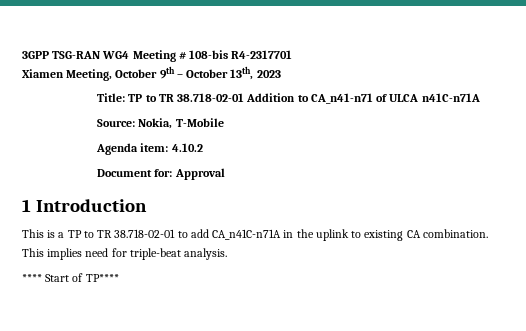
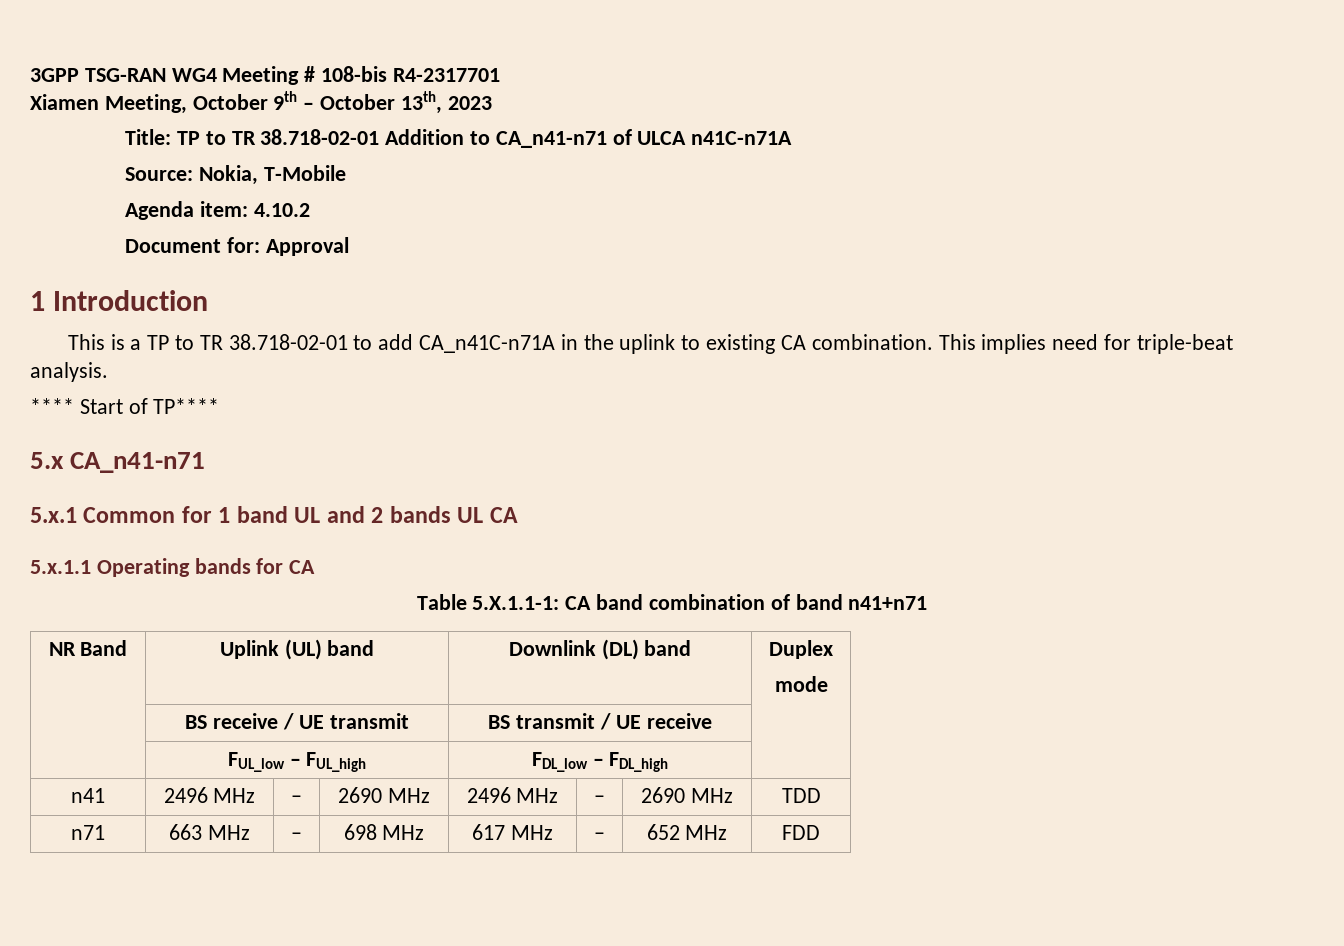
(119, 278) none -> [30,452,206,473] [30,506,518,523] [30,558,316,577] [416,594,928,610] [48,640,128,656] [219,639,375,660] [508,639,692,660] [769,640,833,659] [774,676,828,692] [185,713,409,730] [488,713,712,730] [227,752,367,772] [531,752,669,772] [71,788,105,803] [163,787,256,803] [291,795,302,803] [338,787,430,803] [466,787,559,803] [594,795,605,803] [641,787,733,803] [781,788,821,803] [71,825,105,840] [169,824,250,840] [291,832,302,840] [343,824,425,840] [472,824,553,840] [594,832,605,840] [646,824,728,840] [782,825,820,840] // 5.x CA_n41-n71 // 5.x.1 Common for 1 band UL and 2 bands UL CA // 5.x.1.1 Operating bands for CA // Table 5.X.1.1-1: CA band combination of band n41+n71 // NR Band | Uplink (UL) band | Downlink (DL) band | Duplex // mode // | BS receive / UE transmit | BS transmit / UE receive | // | FUL_low – FUL_high | FDL_low – FDL_high | // n41 | 2496 MHz | – | 2690 MHz | 2496 MHz | – | 2690 MHz | TDD // n71 | 663 MHz | – | 698 MHz | 617 MHz | – | 652 MHz | FDD

